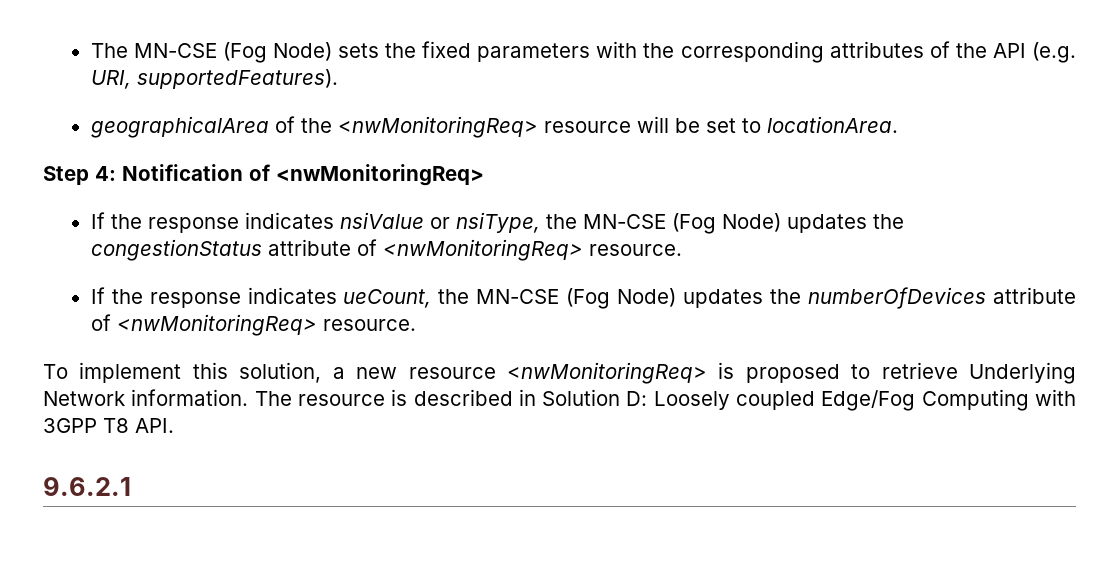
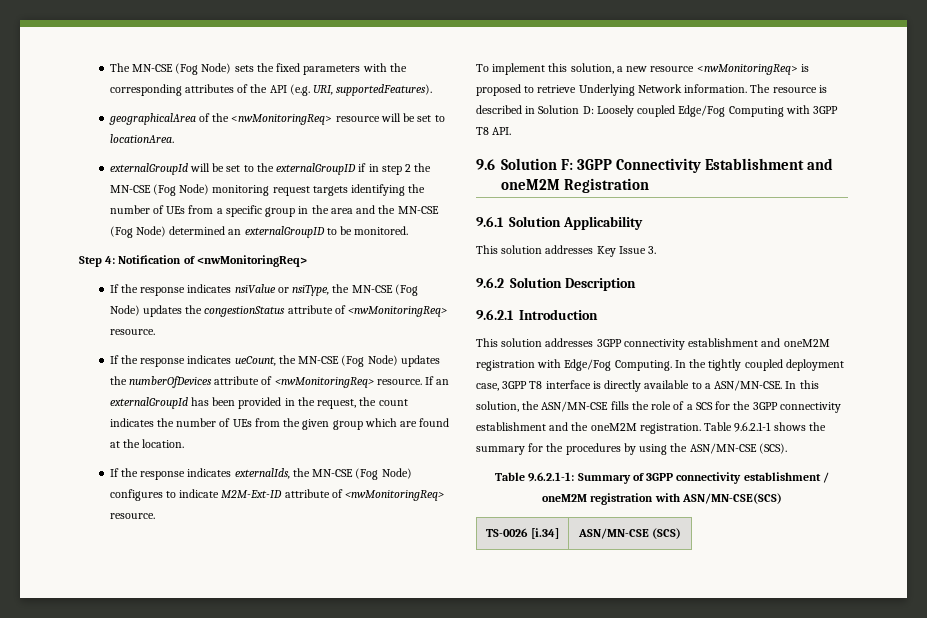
(898, 124) none -> [109,163,432,175] [109,184,426,196] [109,205,439,217] [109,226,409,238] // externalGroupId will be set to the externalGroupID if in step 2 the MN-CSE (Fog Node) monitoring request targets identifying the number of UEs from a specific group in the area and the MN-CSE (Fog Node) determined an externalGroupID to be monitored.
(416, 325) none -> [425,376,450,385] [109,397,408,409] [109,418,450,430] [109,439,185,448] [109,468,412,480] [109,489,445,501] [109,513,155,519] If an externalGroupId has been provided in the request, the count indicates the number of UEs from the given group which are found at the location. // If the response indicates externalIds, the MN-CSE (Fog Node) configures to indicate M2M-Ext-ID attribute of <nwMonitoringReq> resource.
[43,476,131,496] 9.6.2.1 -> [476,158,834,173] [501,178,650,193] [476,216,643,230] [476,245,657,257] [476,277,636,291] [476,309,598,320] [476,338,830,350] [476,359,844,371] [476,380,819,392] [476,401,841,413] [476,422,826,434] [476,443,787,455] [495,472,829,484] [542,493,782,505] [486,528,559,539] [577,528,682,539] 9.6 Solution F: 3GPP Connectivity Establishment and oneM2M Registration // 9.6.1 Solution Applicability // This solution addresses Key Issue 3. // 9.6.2 Solution Description // 9.6.2.1 Introduction // This solution addresses 3GPP connectivity establishment and oneM2M registration with Edge/Fog Computing. In the tightly coupled deployment case, 3GPP T8 interface is directly available to a ASN/MN-CSE. In this solution, the ASN/MN-CSE fills the role of a SCS for the 3GPP connectivity establishment and the oneM2M registration. Table 9.6.2.1-1 shows the summary for the procedures by using the ASN/MN-CSE (SCS). // Table 9.6.2.1-1: Summary of 3GPP connectivity establishment / oneM2M registration with ASN/MN-CSE(SCS) // TS-0026 [i.34] | ASN/MN-CSE (SCS)

